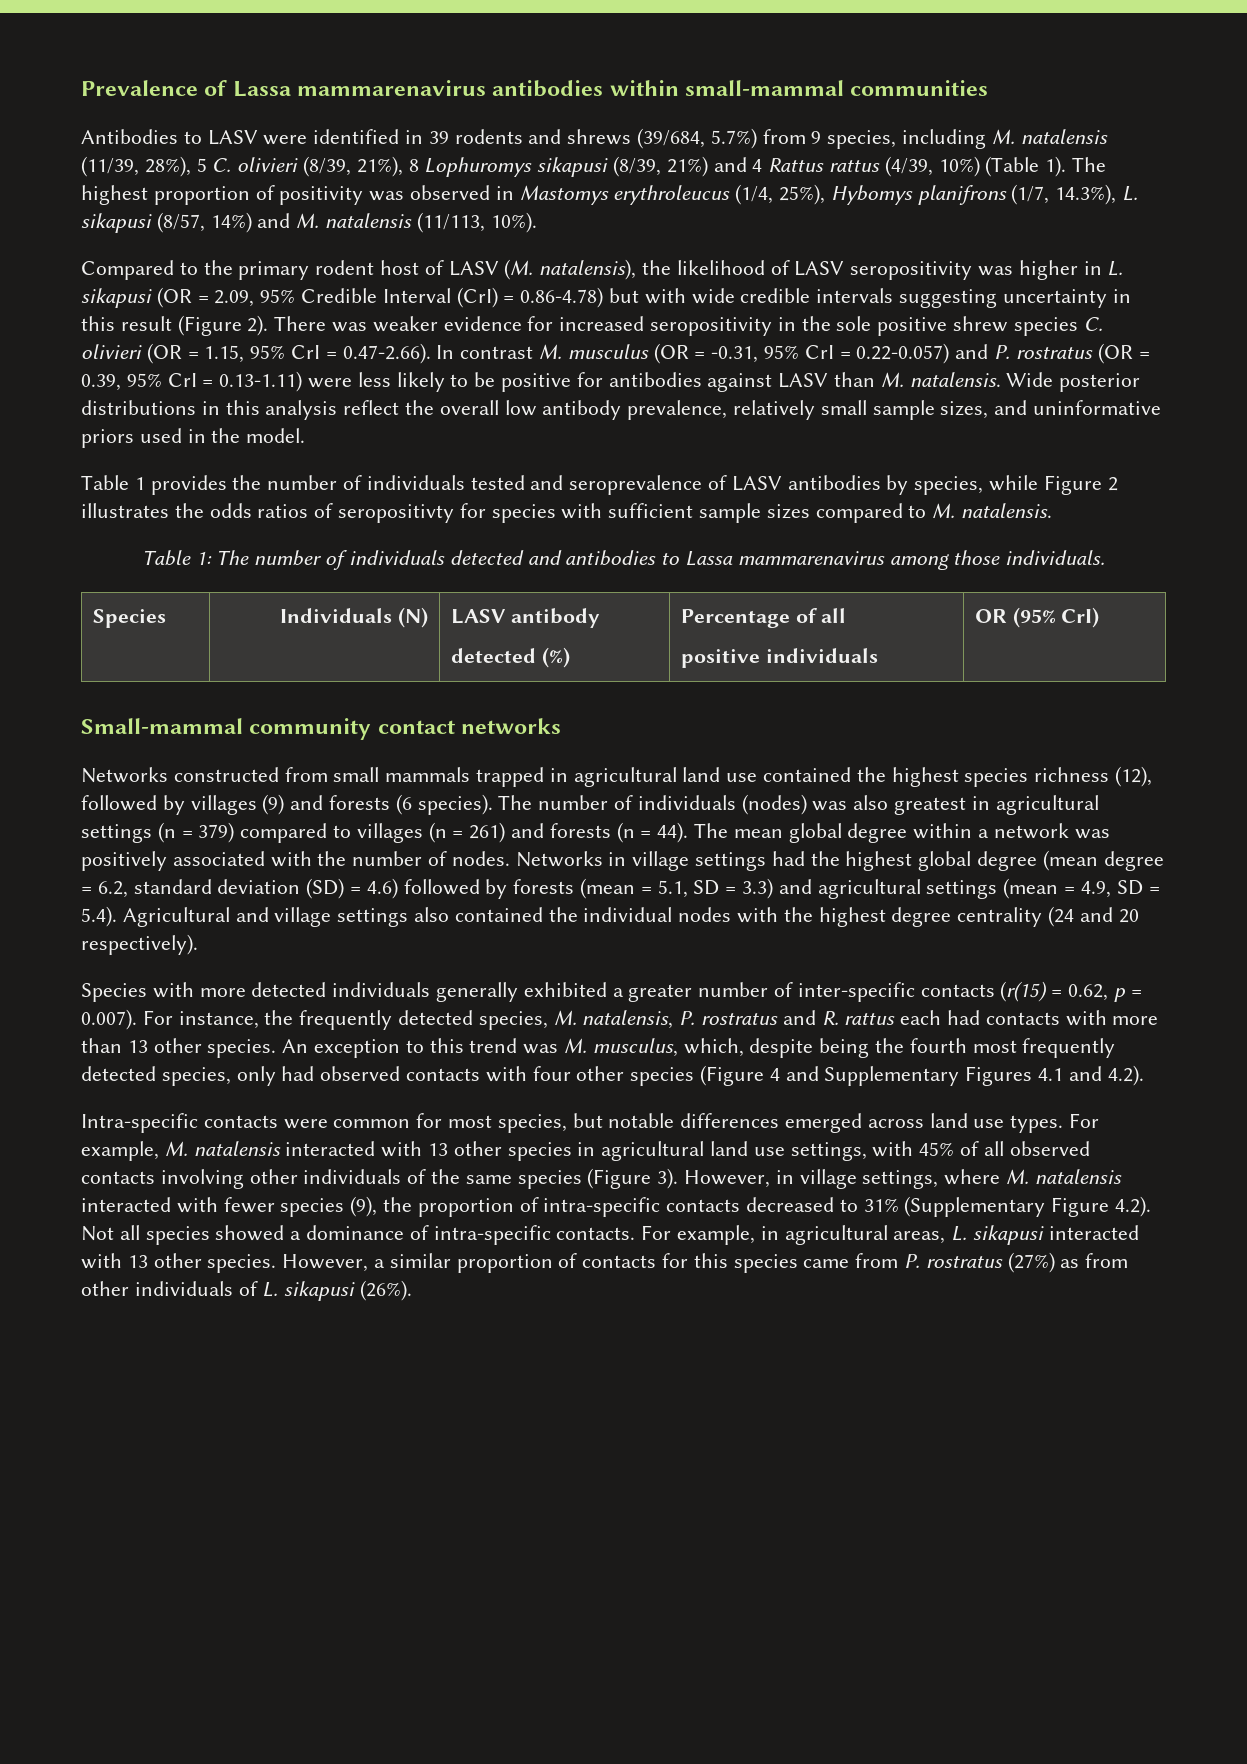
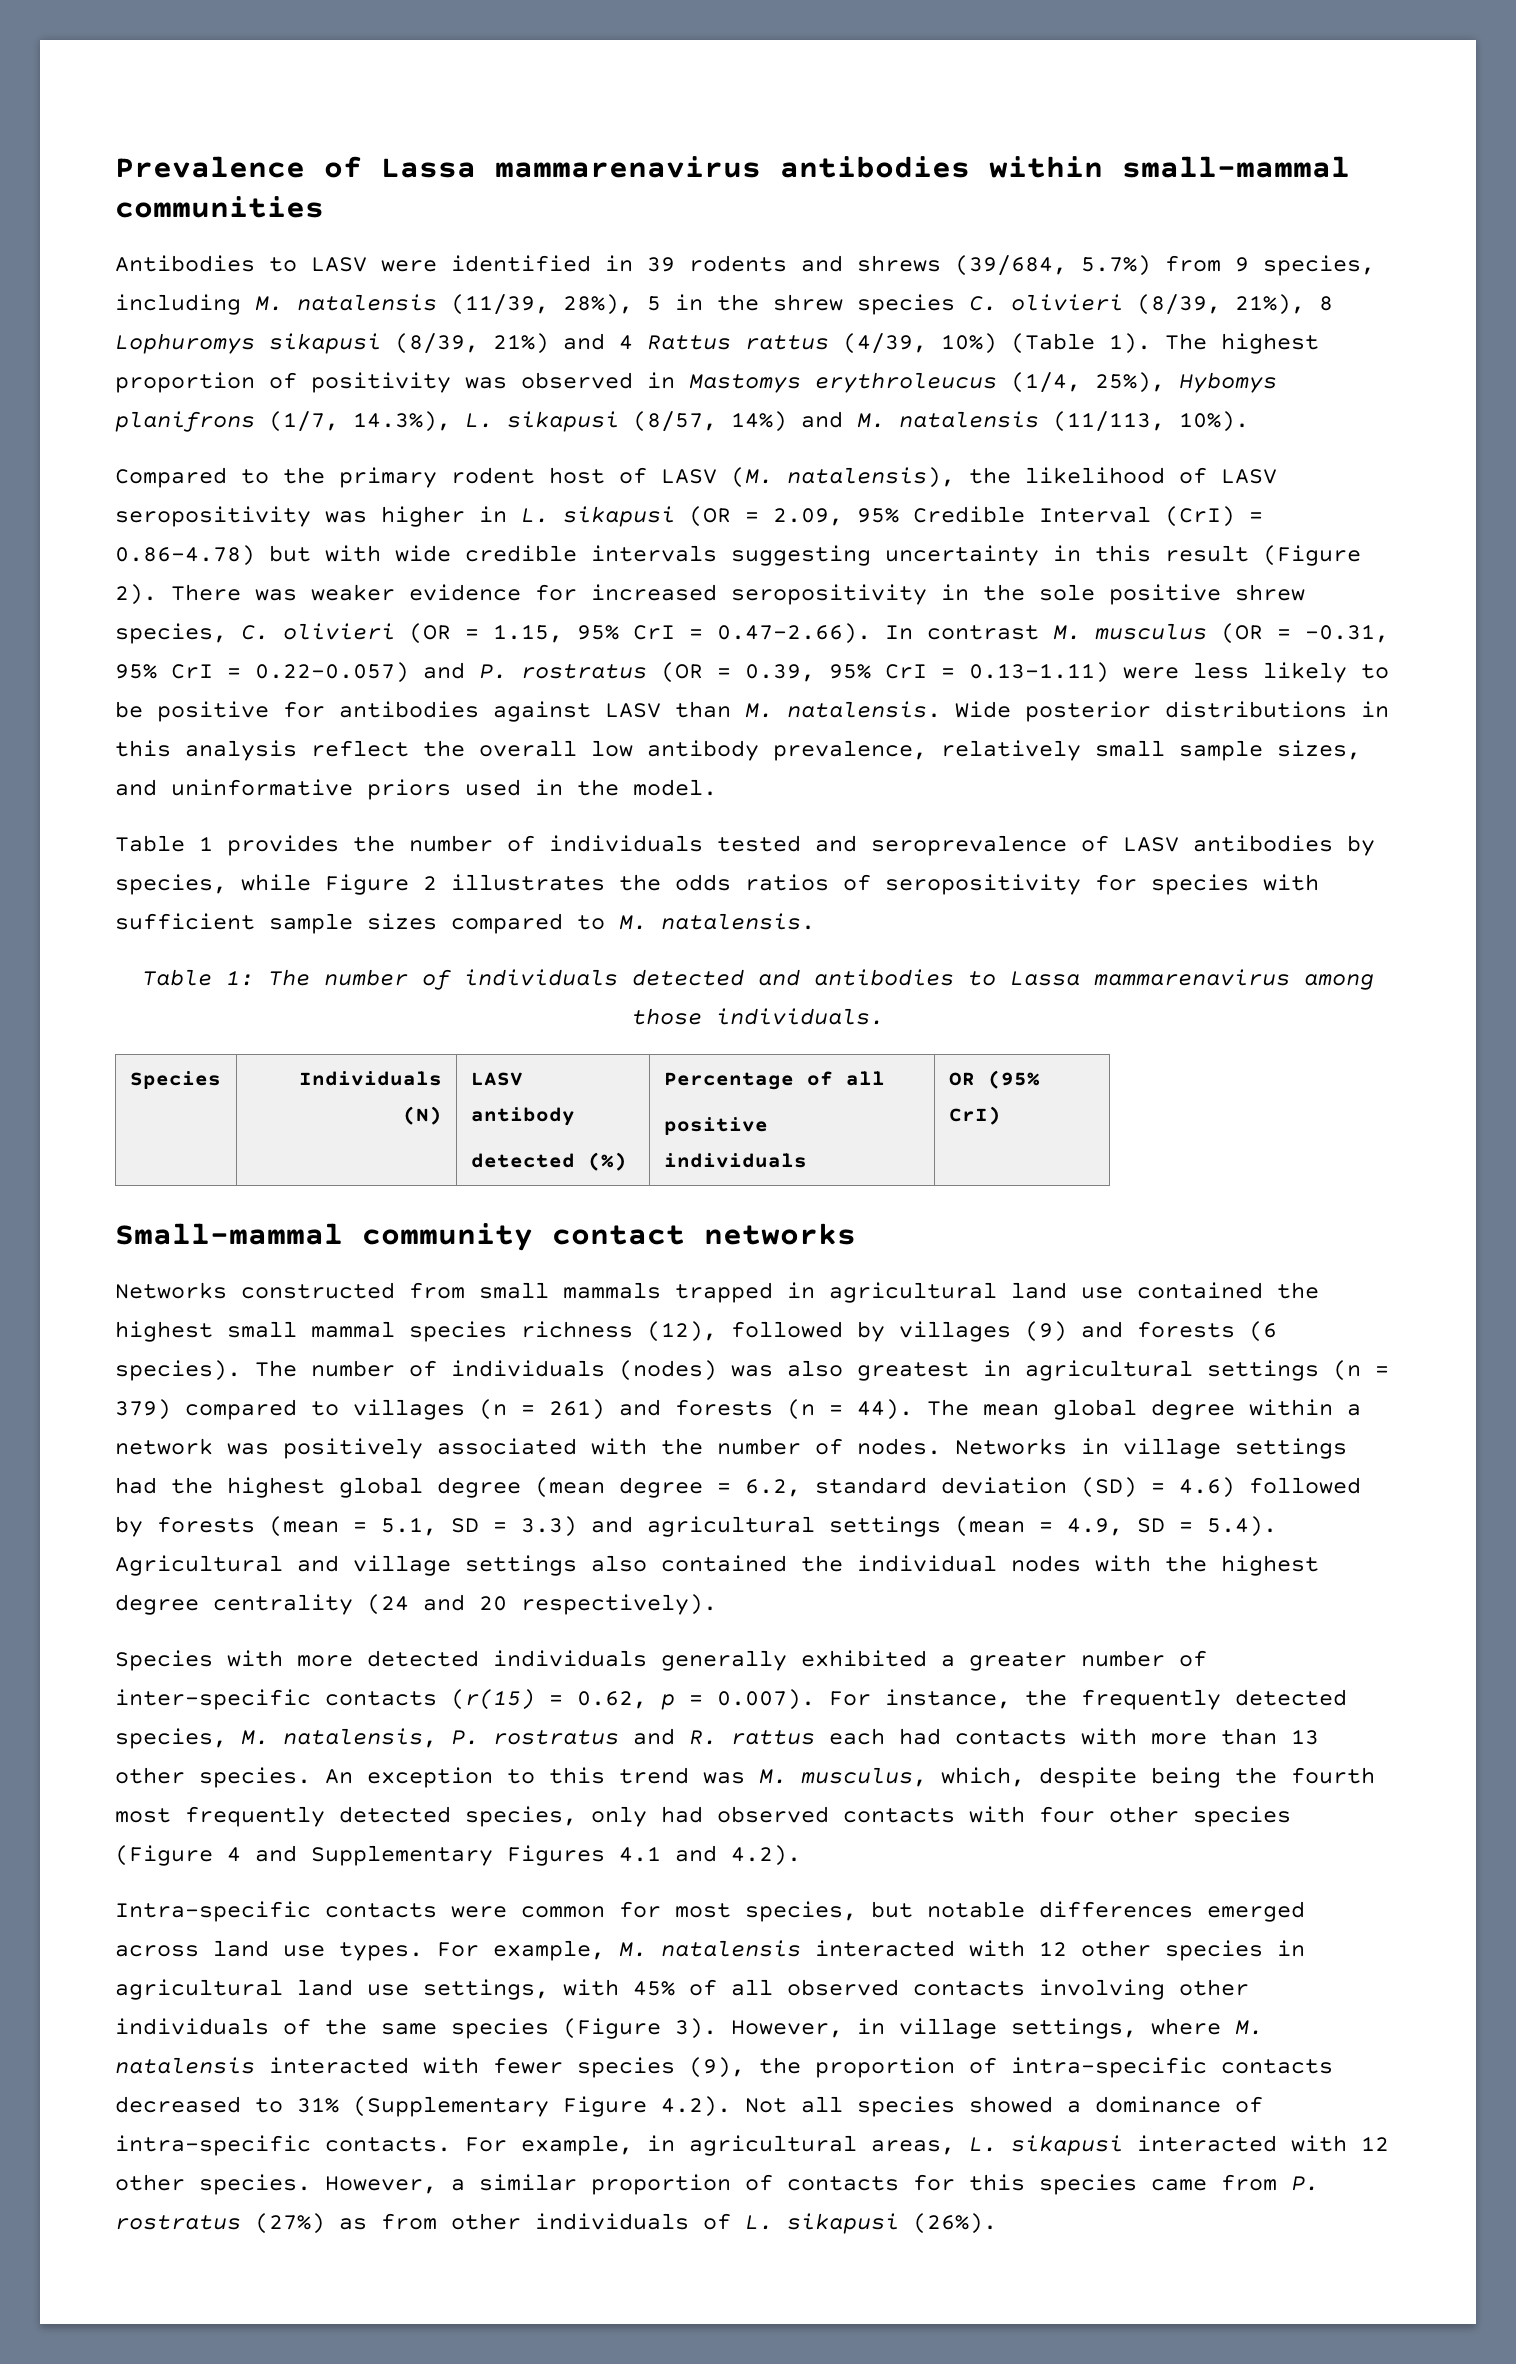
(207, 165) none -> [675,294,955,315] in the shrew species
[1013,317,1078,336] species -> [115,623,227,644] species,
[338,504,455,523] seropositivty -> [885,874,1081,895] seropositivity
(959, 777) none -> [227,1321,395,1338] small mammal
[428,1143,449,1156] 13 -> [1039,1941,1067,1956] 12
[127,1255,148,1268] 13 -> [1361,2136,1389,2151] 12

